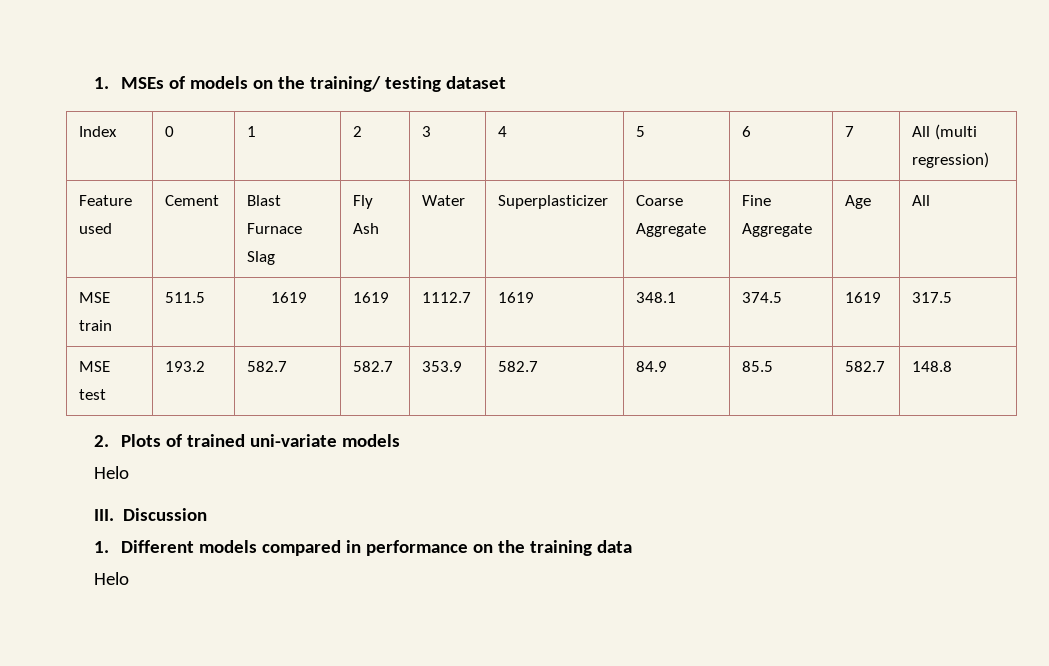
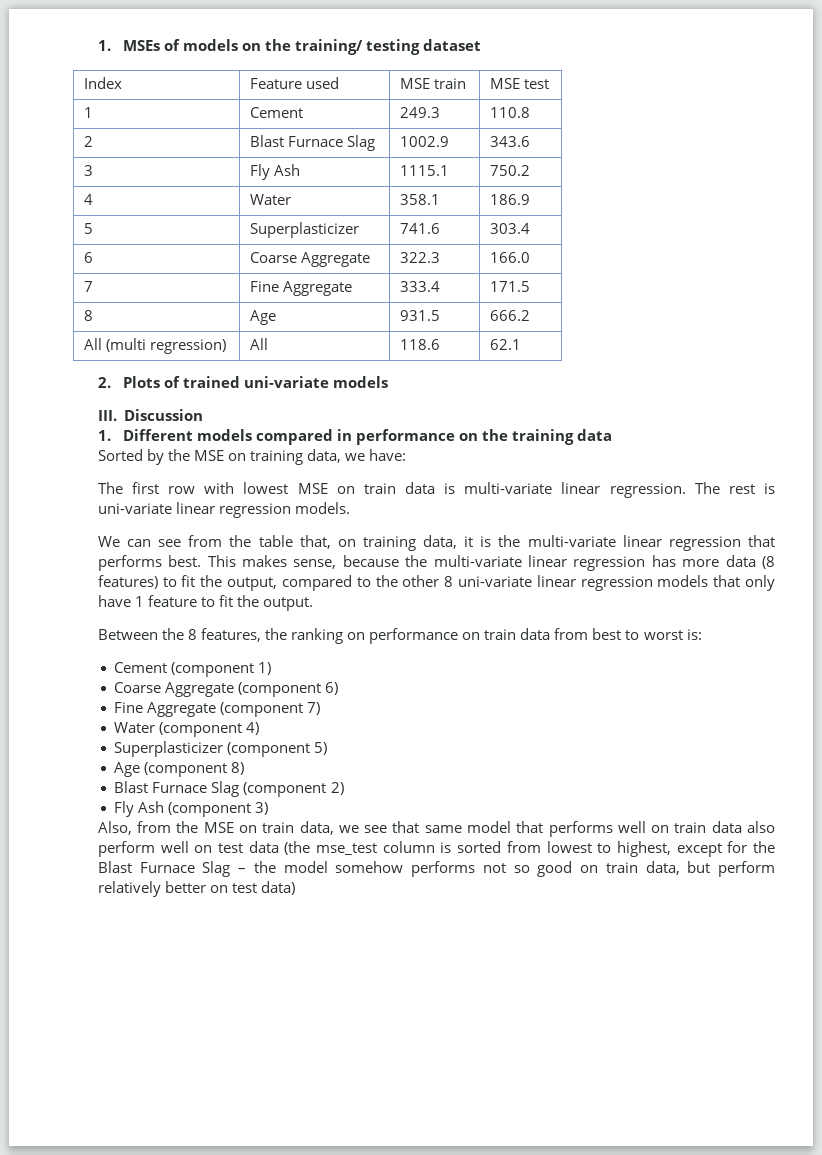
[165,126,175,137] [247,126,257,137] [353,126,363,137] [422,126,432,137] [498,126,508,137] [636,126,646,137] [742,126,752,137] [845,126,855,137] [912,124,977,140] [912,152,990,168] [79,195,133,206] [79,223,113,234] [165,195,220,206] [247,195,282,206] [247,223,303,234] [247,251,276,265] 0 | 1 | 2 | 3 | 4 | 5 | 6 | 7 | All (multi regression) // Feature used | Cement | Blast Furnace Slag -> [249,77,339,89] [399,78,466,89] [489,78,549,89] [83,107,93,118] [249,107,303,118] [399,107,440,118] [489,107,530,118] [83,136,93,147] [249,135,375,151] [399,136,449,147] [489,136,530,147] [83,165,93,176] Feature used | MSE train | MSE test // 1 | Cement | 249.3 | 110.8 // 2 | Blast Furnace Slag | 1002.9 | 343.6 // 3
[422,195,466,206] [498,195,609,209] [636,195,684,206] [636,223,707,237] [742,195,772,206] [742,223,813,237] Water | Superplasticizer | Coarse Aggregate | Fine Aggregate -> [399,165,449,176] [489,165,530,176] [83,194,93,205] [249,194,291,205] [399,194,440,205] [489,194,530,205] [83,223,93,234] [249,222,359,238] [399,223,440,234] [489,223,530,234] [83,252,93,263] [249,252,370,267] [399,252,440,263] [489,252,530,263] [83,281,93,292] [249,281,352,296] [399,281,440,292] [489,281,530,292] [83,310,93,321] 1115.1 | 750.2 // 4 | Water | 358.1 | 186.9 // 5 | Superplasticizer | 741.6 | 303.4 // 6 | Coarse Aggregate | 322.3 | 166.0 // 7 | Fine Aggregate | 333.4 | 171.5 // 8
[912,195,931,206] [79,292,111,303] [79,320,113,331] [165,292,206,303] [271,292,308,303] [353,292,390,303] [422,292,472,303] [498,292,535,303] [636,292,677,303] [742,292,783,303] [845,292,882,303] [912,292,953,303] [79,361,111,372] [79,389,107,400] [165,361,206,372] [247,361,288,372] [353,361,394,372] [422,361,463,372] [498,361,539,372] [636,361,668,372] [742,361,774,372] [845,361,886,372] [912,361,953,372] All // MSE train | 511.5 | 1619 | 1619 | 1112.7 | 1619 | 348.1 | 374.5 | 1619 | 317.5 // MSE test | 193.2 | 582.7 | 582.7 | 353.9 | 582.7 | 84.9 | 85.5 | 582.7 | 148.8 -> [399,310,440,321] [489,310,530,321] [83,338,226,354] [249,338,268,350] [399,339,440,350] [489,339,521,350] 931.5 | 666.2 // All (multi regression) | All | 118.6 | 62.1
[93,466,129,479] // Helo -> (388, 382) none
[93,572,129,585] Helo -> [97,449,407,465] [97,482,775,498] [97,502,350,518] [97,535,776,551] [97,555,775,571] [97,575,775,591] [97,595,314,611] [97,628,702,644] [114,662,272,677] [114,682,339,697] [114,702,321,717] [114,722,260,737] [114,741,328,757] [114,762,245,777] [114,781,344,797] [114,801,269,817] [97,821,775,837] [97,841,776,857] [97,861,776,877] [97,881,296,897] Sorted by the MSE on training data, we have: // The first row with lowest MSE on train data is multi-variate linear regression. The rest is uni-variate linear regression models. // We can see from the table that, on training data, it is the multi-variate linear regression that performs best. This makes sense, because the multi-variate linear regression has more data (8 features) to fit the output, compared to the other 8 uni-variate linear regression models that only have 1 feature to fit the output. // Between the 8 features, the ranking on performance on train data from best to worst is: // Cement (component 1) // Coarse Aggregate (component 6) // Fine Aggregate (component 7) // Water (component 4) // Superplasticizer (component 5) // Age (component 8) // Blast Furnace Slag (component 2) // Fly Ash (component 3) // Also, from the MSE on train data, we see that same model that performs well on train data also perform well on test data (the mse_test column is sorted from lowest to highest, except for the Blast Furnace Slag – the model somehow performs not so good on train data, but perform relatively better on test data)

